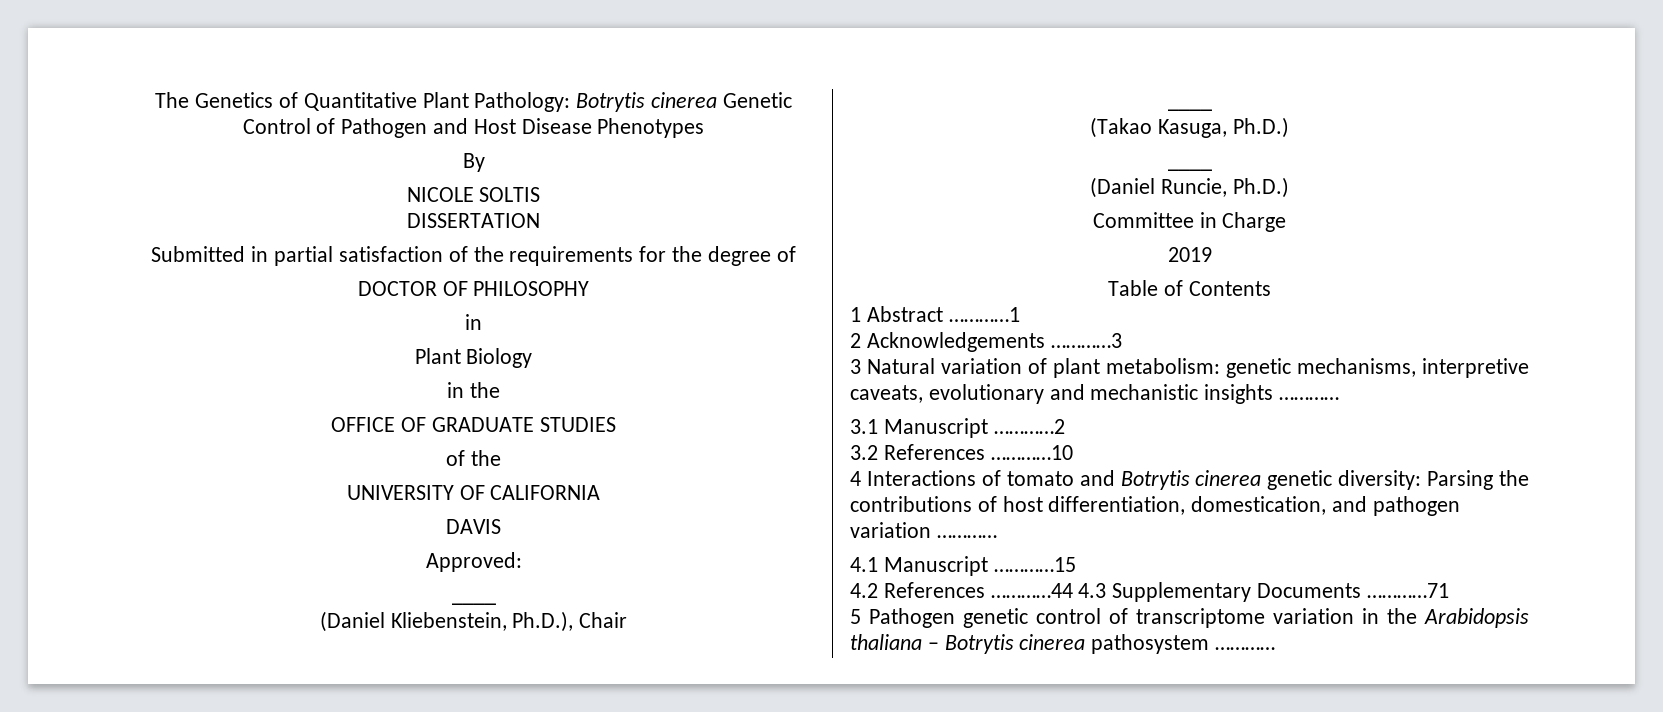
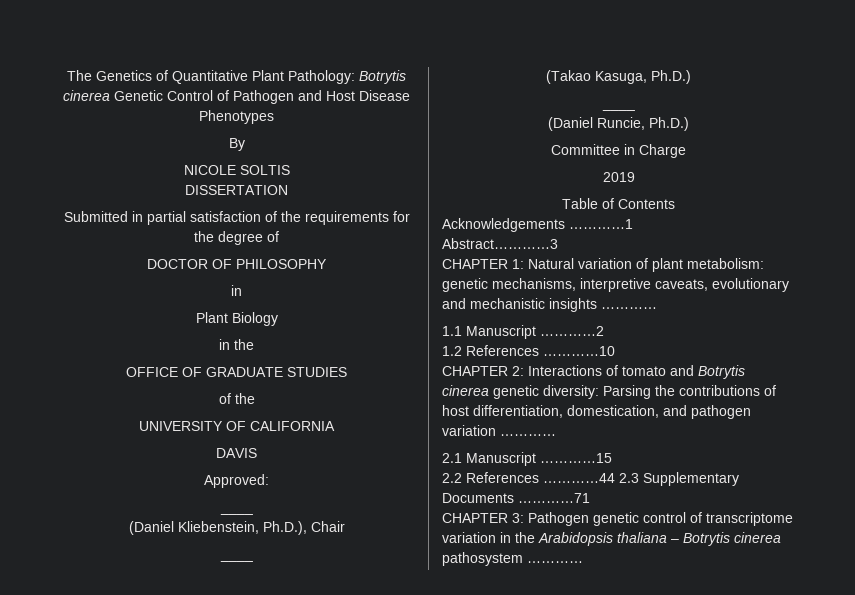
[850,306,943,322] 1 Abstract -> [442,218,565,232] Acknowledgements
[850,332,1122,352] [850,359,861,374] 2 Acknowledgements …………3 // 3 -> [442,238,558,249] [442,259,524,269] Abstract…………3 // CHAPTER 1:
[850,419,878,434] 3.1 -> [442,326,462,336] 1.1
[850,445,878,460] 3.2 -> [442,346,462,356] 1.2
[850,471,861,486] 4 -> [442,366,524,376] CHAPTER 2:
[850,557,878,572] 4.1 -> [442,453,462,463] 2.1
[850,583,878,598] 4.2 -> [442,473,462,483] 2.2
[1078,583,1107,598] 4.3 -> [619,473,639,483] 2.3
[850,609,861,624] 5 -> [442,513,524,523] CHAPTER 3:

